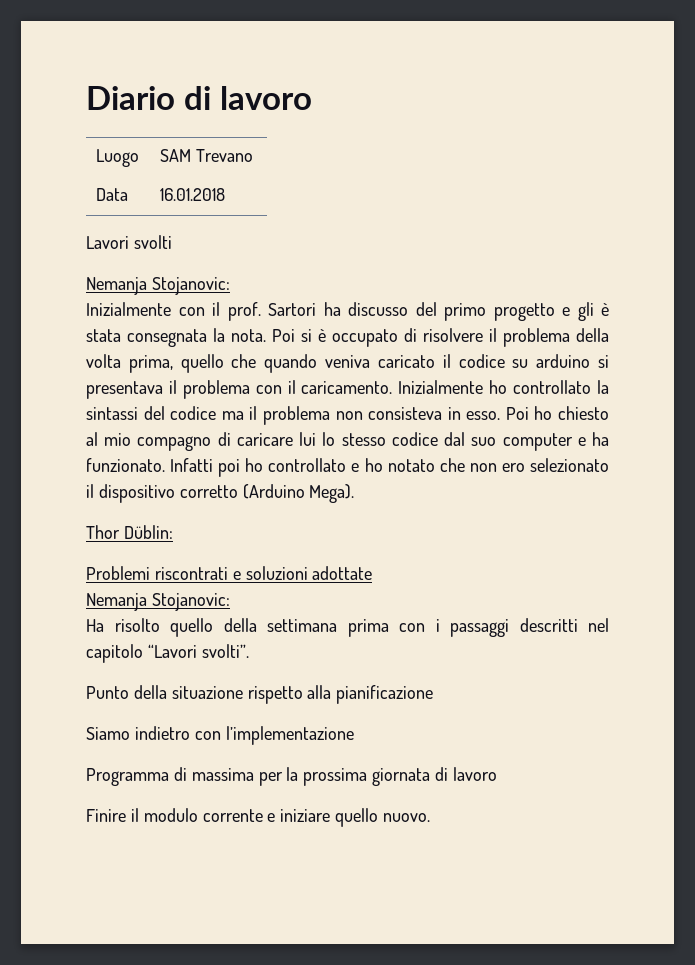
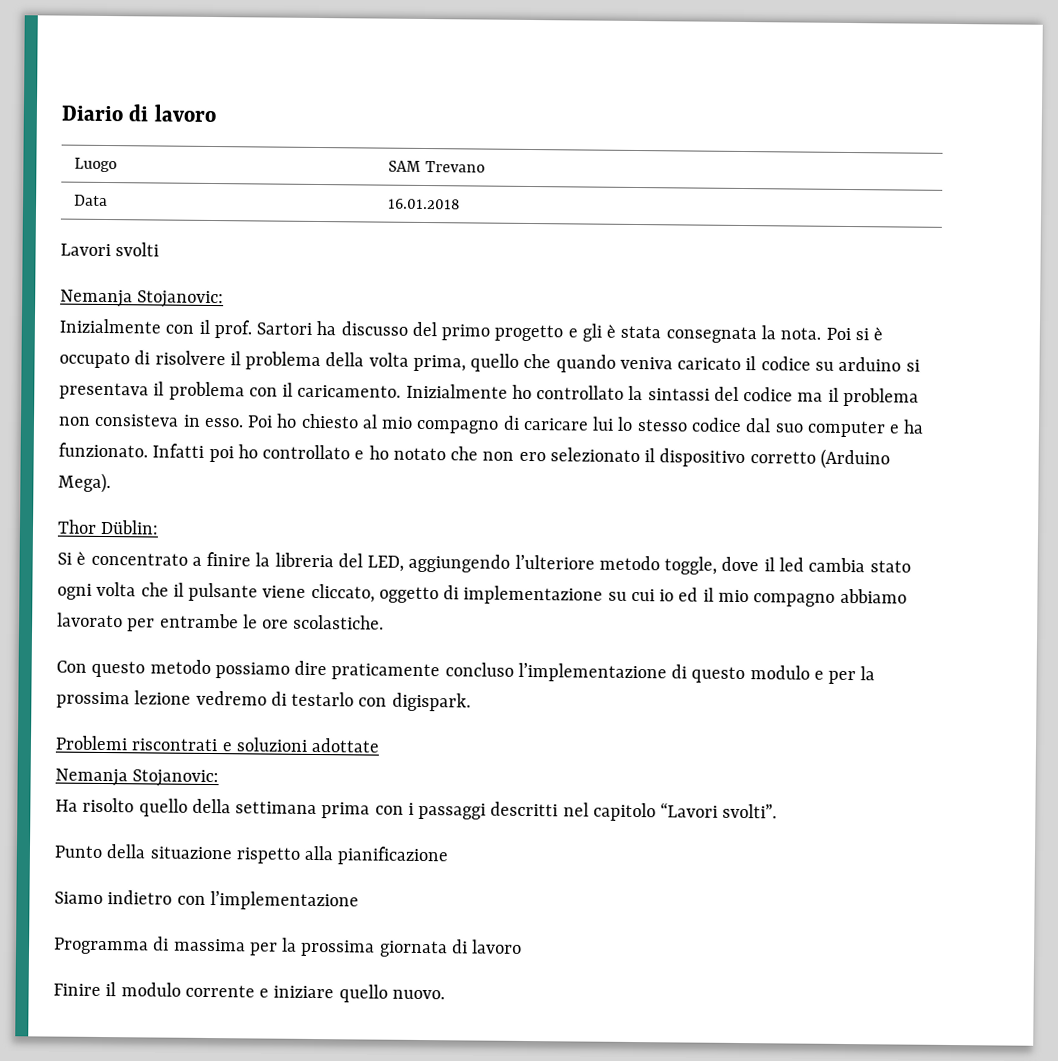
(173, 532) none -> [57,551,911,575] [57,581,907,607] [57,612,385,632] [56,659,876,685] [56,690,471,712] // Si è concentrato a finire la libreria del LED, aggiungendo l’ulteriore metodo toggle, dove il led cambia stato ogni volta che il pulsante viene cliccato, oggetto di implementazione su cui io ed il mio compagno abbiamo lavorato per entrambe le ore scolastiche. // Con questo metodo possiamo dire praticamente concluso l’implementazione di questo modulo e per la prossima lezione vedremo di testarlo con digispark.

